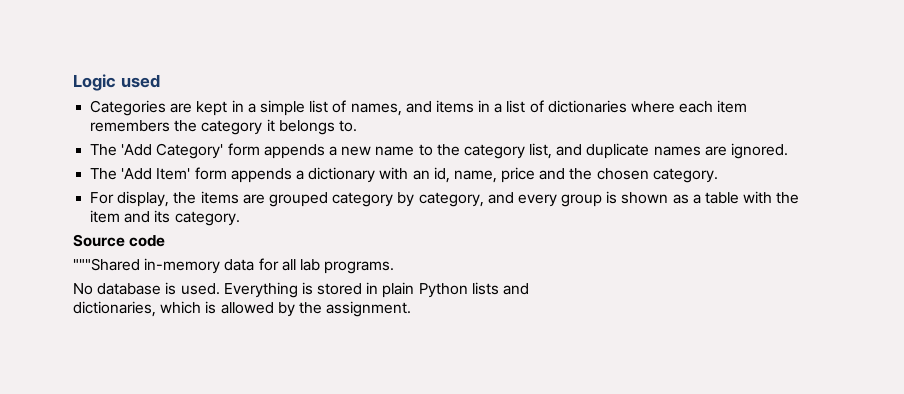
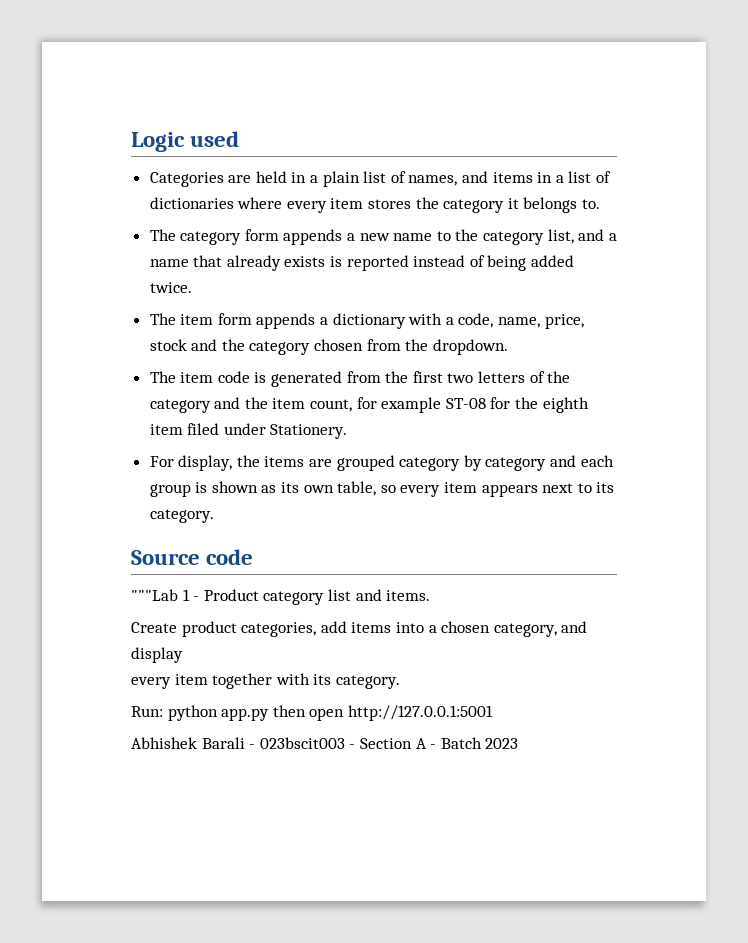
[196,100,305,116] kept in a simple -> [255,171,360,187] held in a plain
[679,100,748,113] [90,120,171,132] each item remembers -> [286,198,412,213] every item stores
[121,143,224,159] 'Add Category' -> [180,231,242,245] category
[586,143,789,159] [90,168,191,180] duplicate names are ignored. // The 'Add Item' -> [608,233,617,241] [149,255,575,271] [149,282,192,293] [149,313,214,325] a name that already exists is reported instead of being added twice. // The item
[412,167,718,183] an id, name, price and the chosen category. -> [445,313,584,329] [149,339,508,355] [149,371,571,387] [149,397,589,413] [149,423,348,439] a code, name, price, stock and the category chosen from the dropdown. // The item code is generated from the first two letters of the category and the item count, for example ST-08 for the eighth item filed under Stationery.
[418,192,557,207] category, and every -> [485,455,614,471] category and each
[692,191,800,204] [90,210,240,226] [73,234,166,247] [73,258,395,274] [73,282,530,298] [73,301,412,317] a table with the item and its category. // Source code // """Shared in-memory data for all lab programs. // No database is used. Everything is stored in plain Python lists and // dictionaries, which is allowed by the assignment. -> [281,481,615,497] [149,509,214,523] [131,549,254,565] [131,589,431,605] [131,621,588,637] [131,647,183,663] [131,673,400,689] [131,705,493,721] [131,737,519,749] its own table, so every item appears next to its category. // Source code // """Lab 1 - Product category list and items. // Create product categories, add items into a chosen category, and display // every item together with its category. // Run: python app.py then open http://127.0.0.1:5001 // Abhishek Barali - 023bscit003 - Section A - Batch 2023

